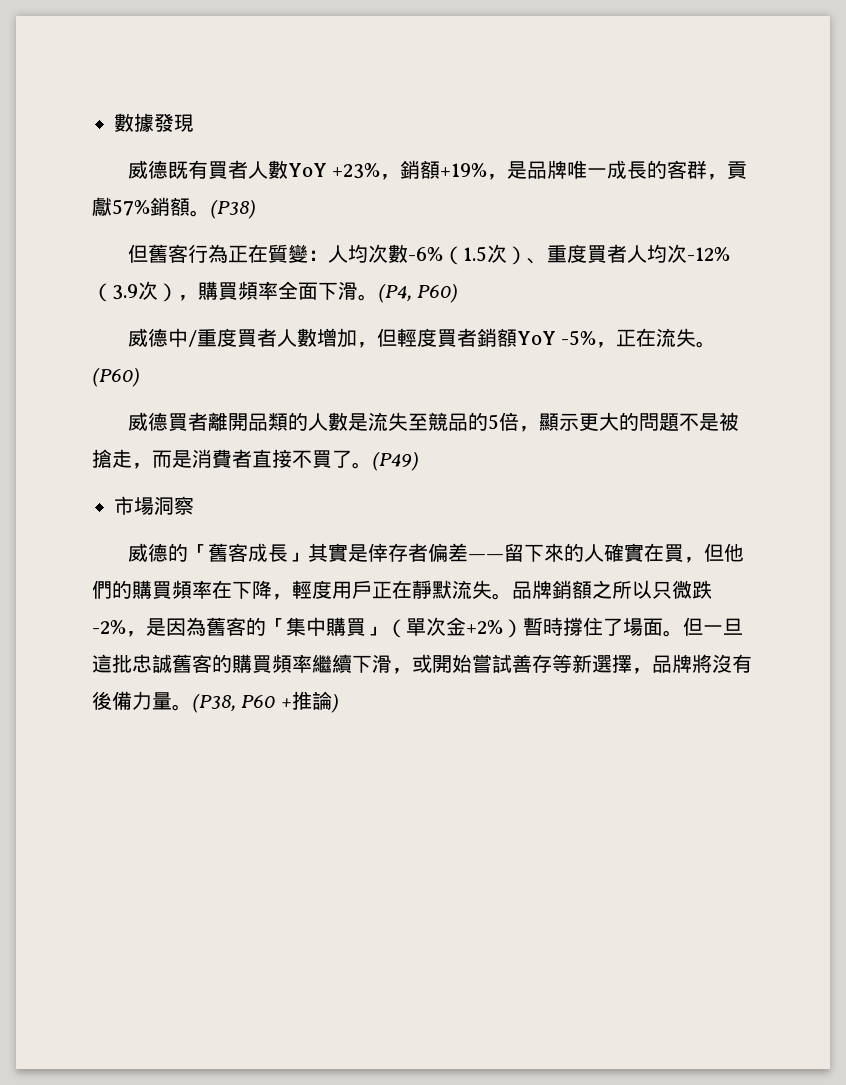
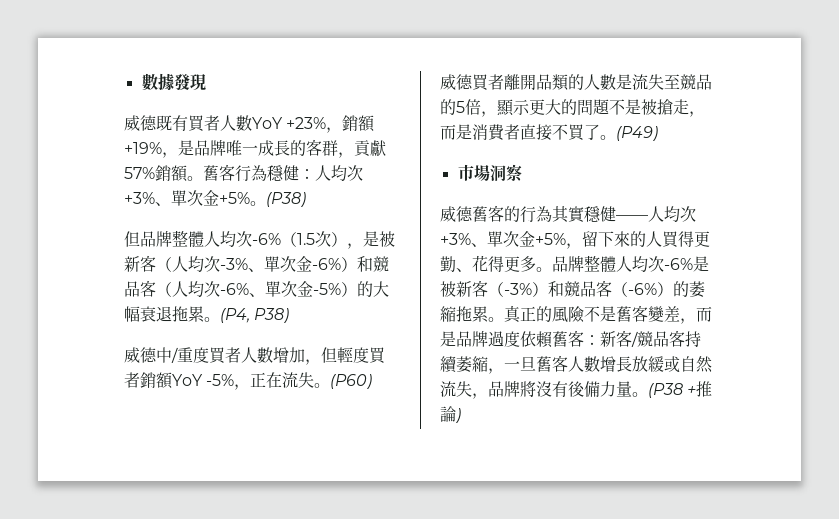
[210,200,256,219] [127,244,148,263] (P38) // 但 -> (203, 178) none
[227,244,730,265] [92,281,459,303] 正在質變：人均次數-6%（1.5次）、重度買者人均次-12%（3.9次），購買頻率全面下滑。(P4, P60) -> [267,165,363,182] [124,190,306,207] [124,230,395,249] [124,255,389,273] [124,280,389,298] [124,306,290,323] 穩健：人均次+3%、單次金+5%。(P38) // 但品牌整體人均次-6%（1.5次），是被新客（人均次-3%、單次金-6%）和競品客（人均次-6%、單次金-5%）的大幅衰退拖累。(P4, P38)
[167,543,744,563] [92,580,712,600] [92,617,743,638] [92,654,632,674] 的「舊客成長」其實是倖存者偏差——留下來的人確實在買，但他們的購買頻率在下降，輕度用戶正在靜默流失。品牌銷額之所以只微跌-2%，是因為舊客的「集中購買」（單次金+2%）暫時撐住了場面。但一旦這批忠誠舊客的購買頻率繼續下滑，或開始嘗試善存等新選擇 -> [472,205,696,223] [440,231,710,249] [440,255,709,273] [440,280,705,298] [440,305,712,324] [440,330,701,348] [440,355,713,374] [440,381,472,397] 舊客的行為其實穩健——人均次+3%、單次金+5%，留下來的人買得更勤、花得更多。品牌整體人均次-6%是被新客（-3%）和競品客（-6%）的萎縮拖累。真正的風險不是舊客變差，而是品牌過度依賴舊客：新客/競品客持續萎縮，一旦舊客人數增長放緩或自然流失
[192,694,276,713] (P38, P60 -> [648,383,683,398] (P38

